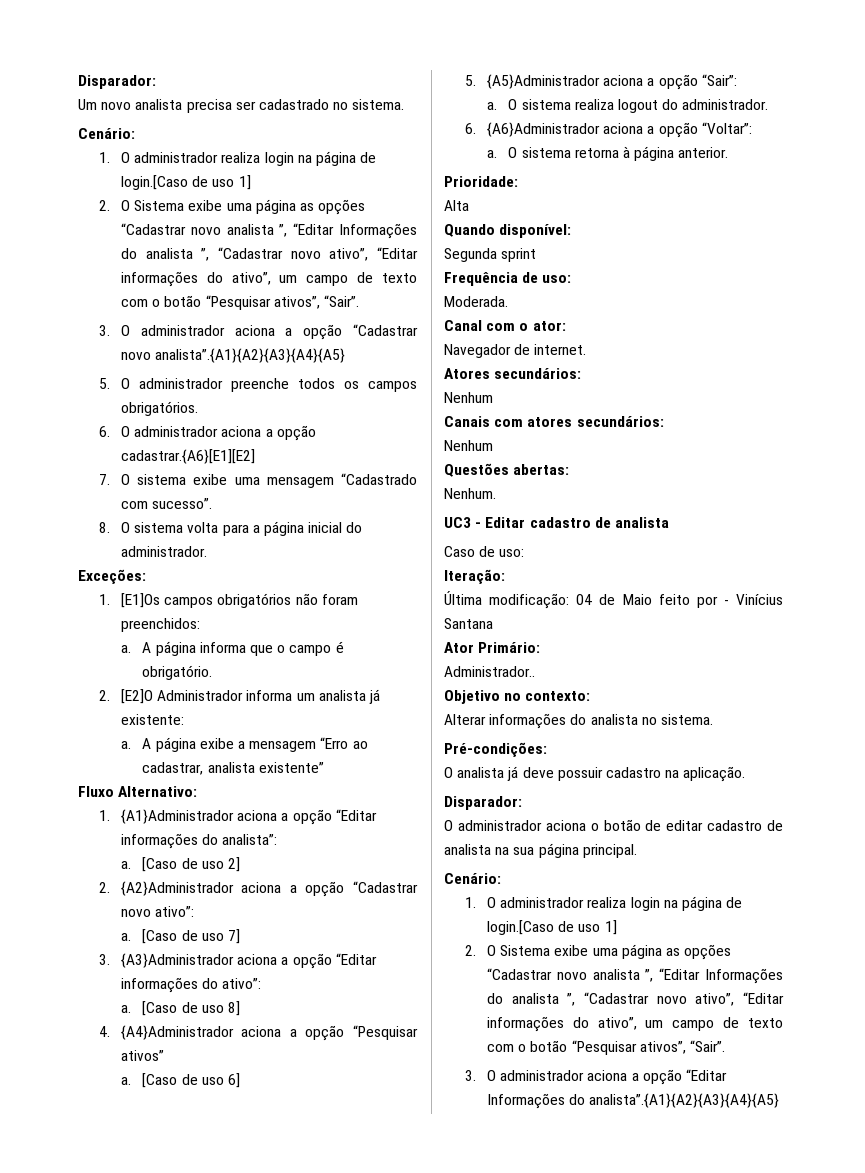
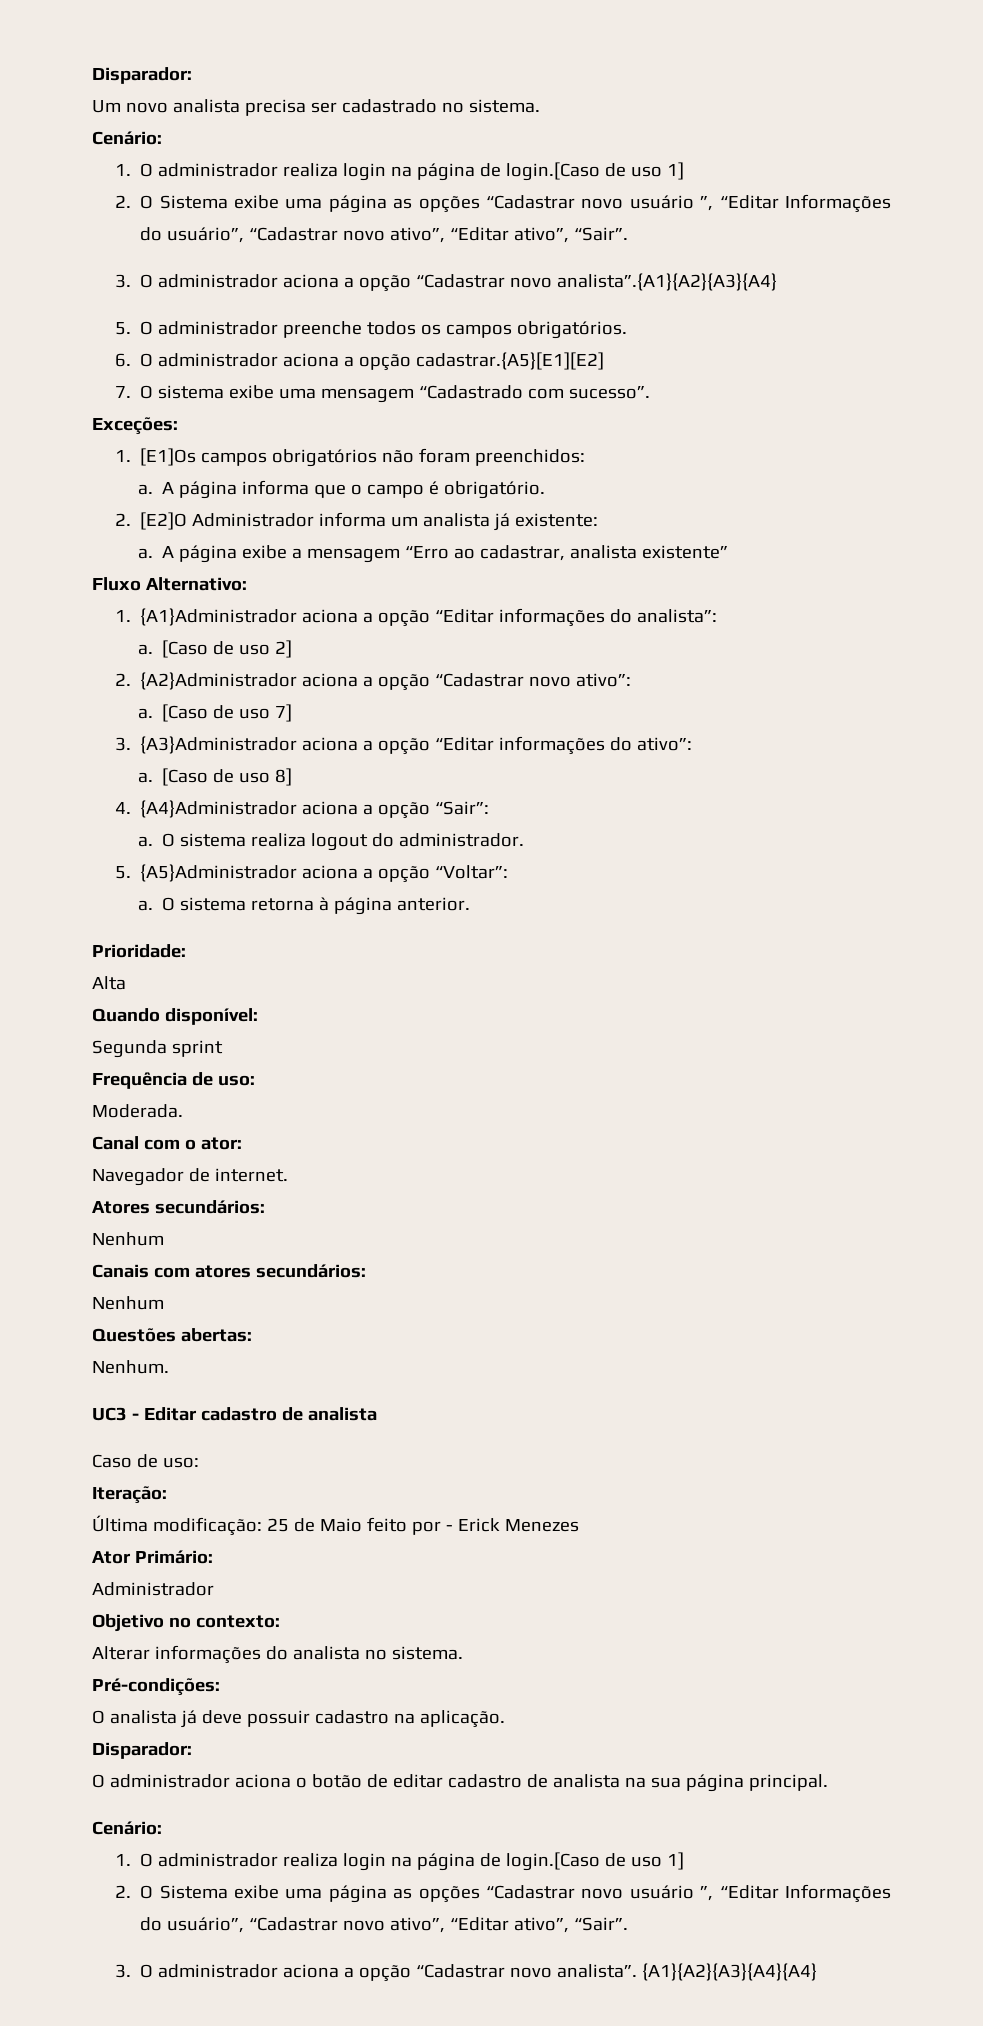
[226,223,418,239] [120,247,419,261] [120,271,417,287] [120,295,359,310] [99,324,419,340] [120,348,346,363] analista ”, “Editar Informações do analista ”, “Cadastrar novo ativo”, “Editar informações do ativo”, um campo de texto com o botão “Pesquisar ativos”, “Sair”. // 3. O administrador aciona a opção “Cadastrar novo analista”.{A1}{A2}{A3}{A4}{A5} -> [629,194,892,213] [140,227,629,243] [114,273,778,292] usuário ”, “Editar Informações do usuário”, “Cadastrar novo ativo”, “Editar ativo”, “Sair”. // 3. O administrador aciona a opção “Cadastrar novo analista”.{A1}{A2}{A3}{A4}
[120,449,255,464] cadastrar.{A6}[E1][E2] -> [416,352,605,370] cadastrar.{A5}[E1][E2]
[99,521,363,536] [120,546,207,557] // 8. O sistema volta para a página inicial do administrador. -> (651, 392) none
[352,1025,418,1040] [120,1050,164,1061] [120,1073,240,1088] [465,74,698,90] “Pesquisar ativos” // a. [Caso de uso 6] // 5. {A5}Administrador aciona a opção -> (431, 810) none
[465,122,600,137] 6. {A6}Administrador -> [114,864,298,882] 5. {A5}Administrador
[576,594,593,605] 04 -> [266,1518,289,1532] 25
[736,594,783,605] [444,618,493,629] Vinícius Santana -> [457,1518,579,1532] Erick Menezes
[444,666,535,677] Administrador.. -> [92,1582,214,1596] Administrador
[592,968,783,984] [486,992,784,1006] [486,1016,783,1032] [486,1040,725,1055] [465,1069,727,1085] [486,1093,780,1109] analista ”, “Editar Informações do analista ”, “Cadastrar novo ativo”, “Editar informações do ativo”, um campo de texto com o botão “Pesquisar ativos”, “Sair”. // 3. O administrador aciona a opção “Editar Informações do analista”.{A1}{A2}{A3}{A4}{A5} -> [629,1884,892,1903] [140,1917,629,1933] [114,1963,818,1982] usuário ”, “Editar Informações do usuário”, “Cadastrar novo ativo”, “Editar ativo”, “Sair”. // 3. O administrador aciona a opção “Cadastrar novo analista”. {A1}{A2}{A3}{A4}{A4}

